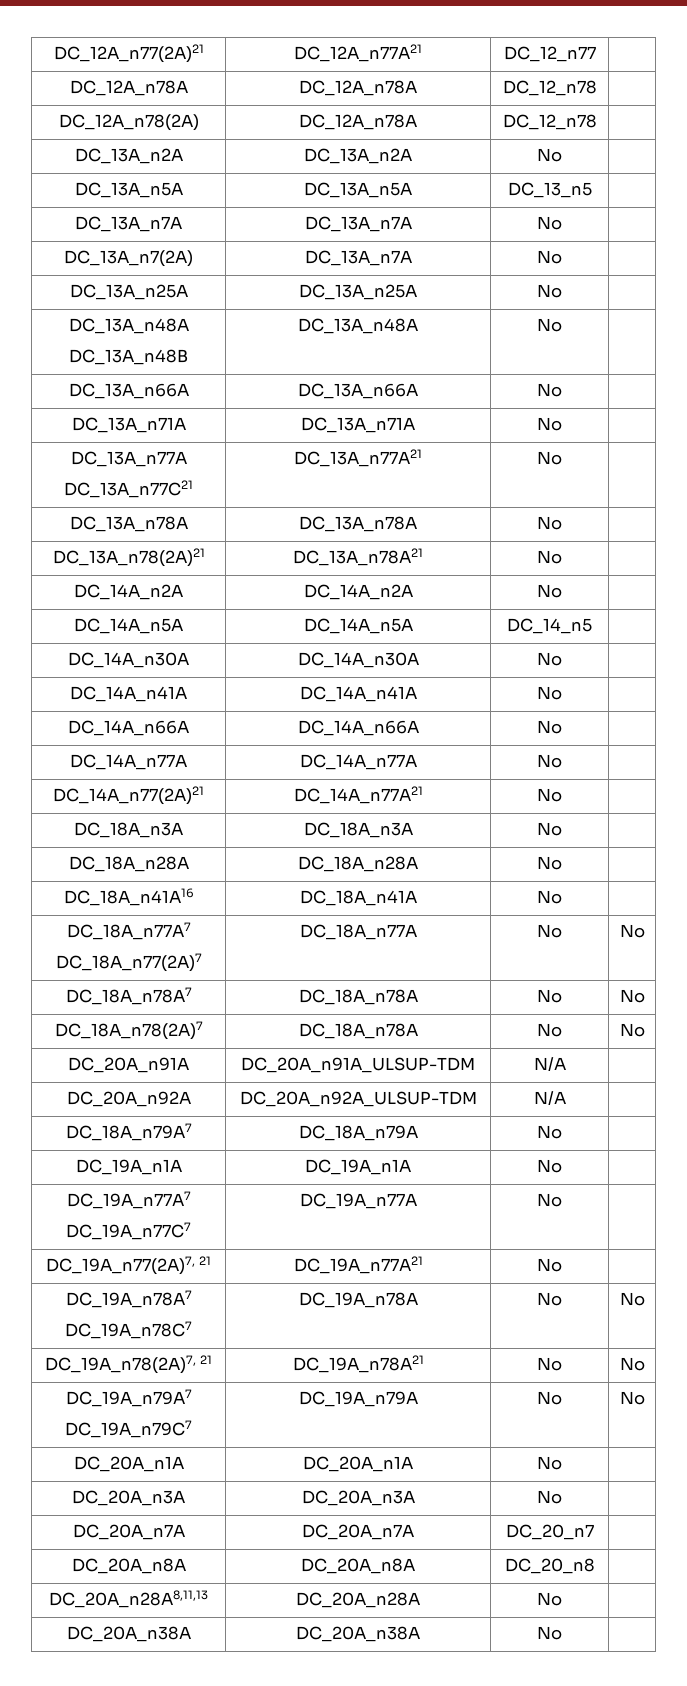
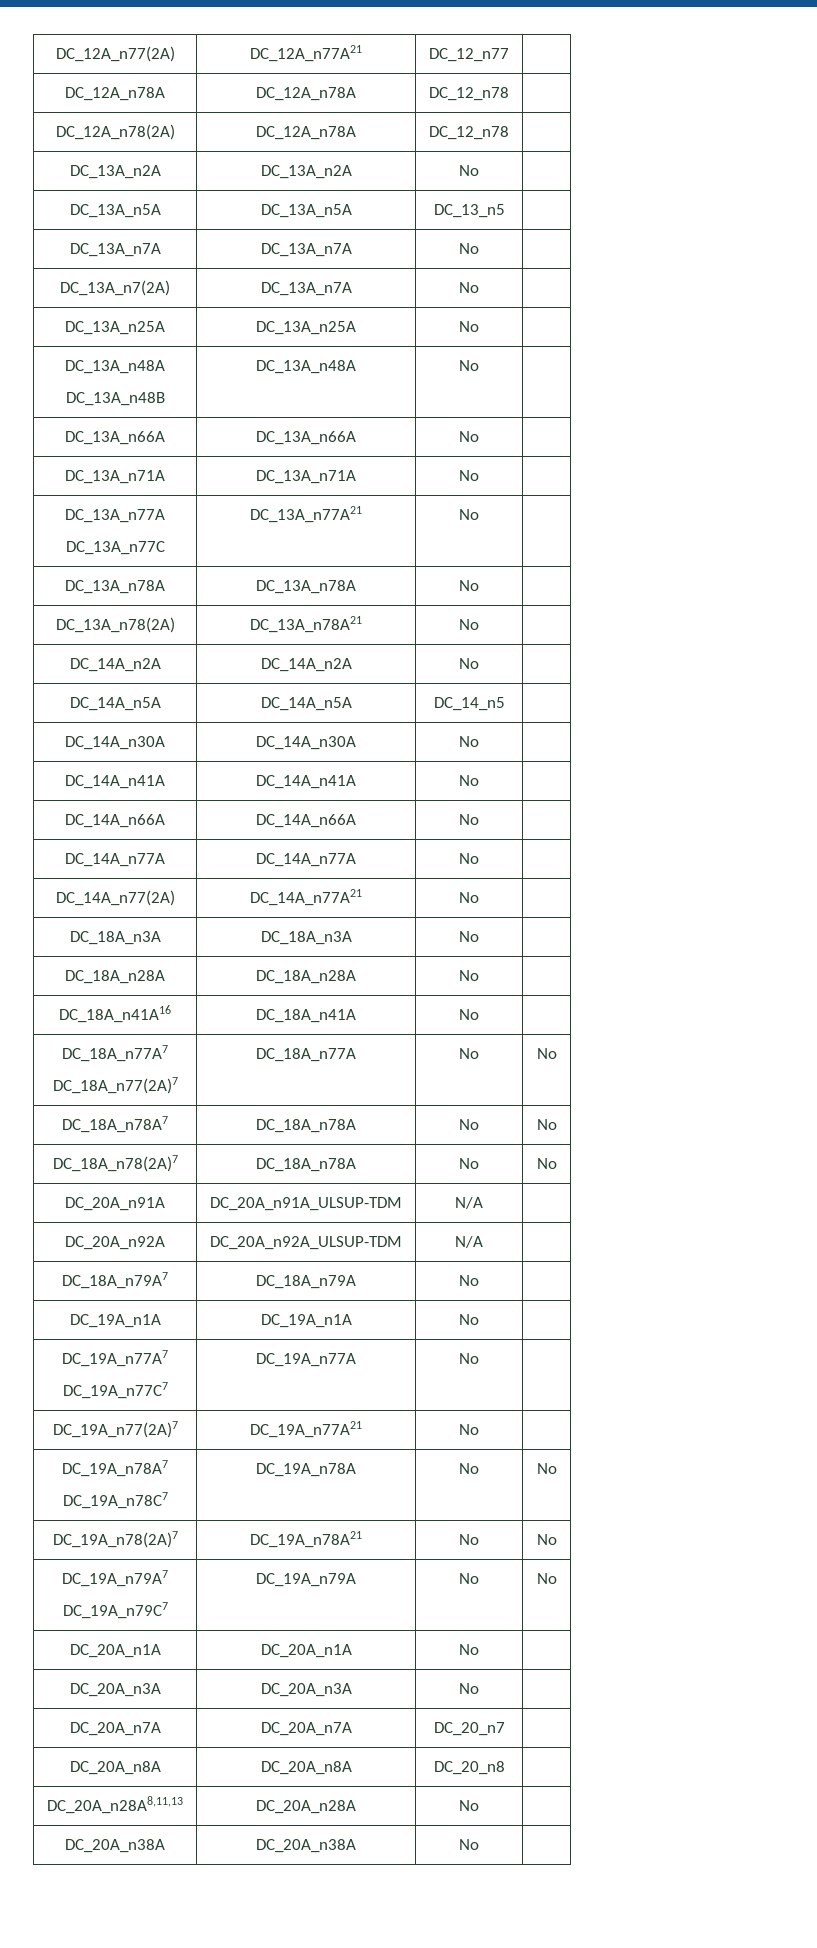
[53,44,204,63] DC_12A_n77(2A)21 -> [55,46,175,62] DC_12A_n77(2A)
[64,480,193,498] DC_13A_n77C21 -> [65,541,165,555] DC_13A_n77C
[52,548,205,567] DC_13A_n78(2A)21 -> [55,617,175,633] DC_13A_n78(2A)
[53,786,204,805] DC_14A_n77(2A)21 -> [55,890,175,906] DC_14A_n77(2A)
[45,1256,212,1275] DC_19A_n77(2A)7, 21 -> [52,1421,178,1438] DC_19A_n77(2A)7
[44,1355,213,1374] DC_19A_n78(2A)7, 21 -> [52,1531,178,1548] DC_19A_n78(2A)7

